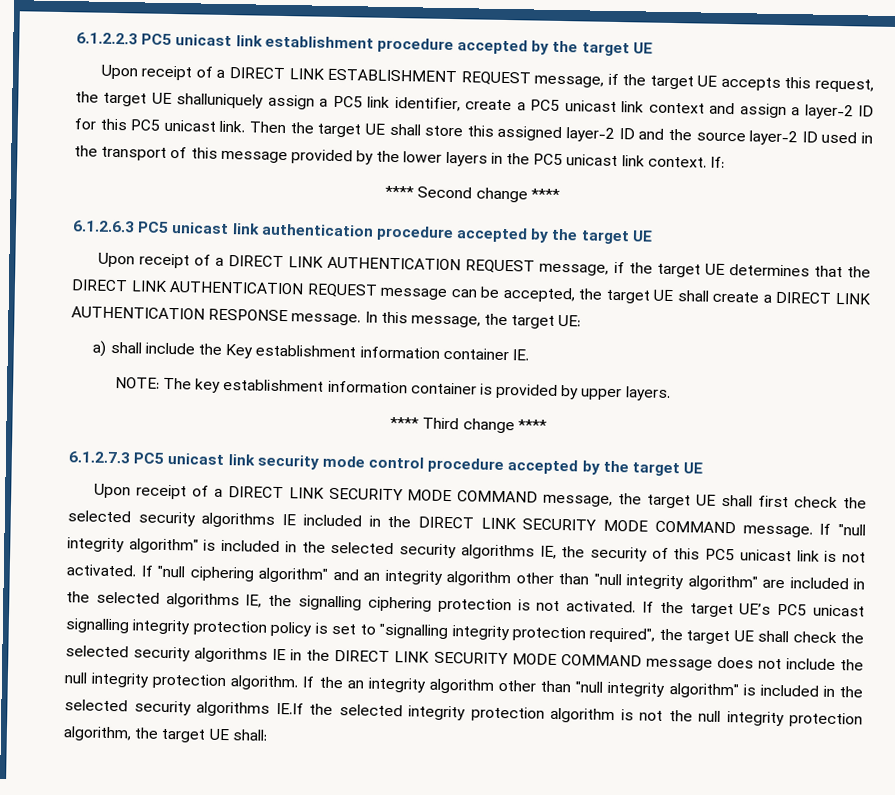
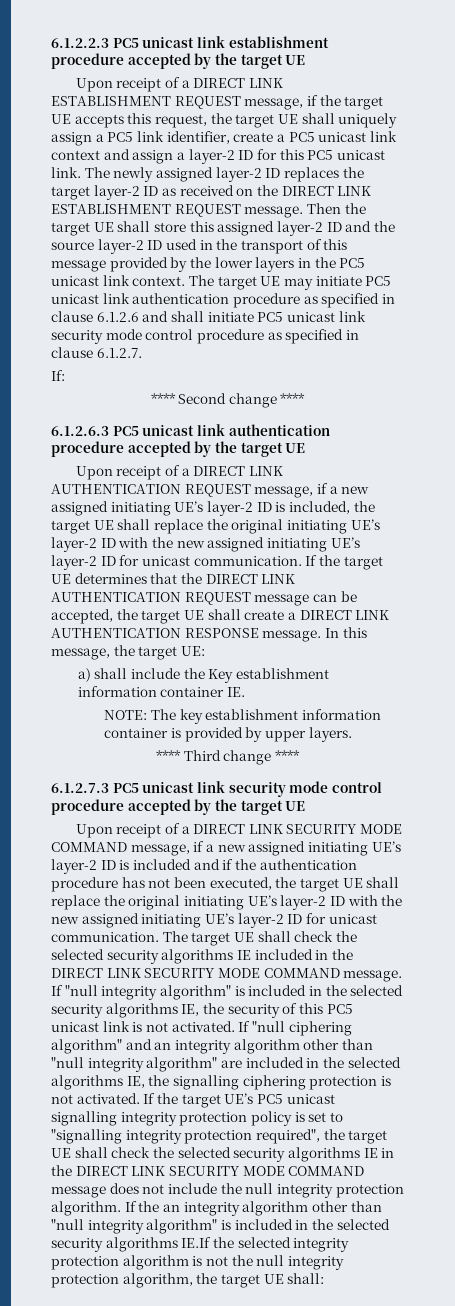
[176,93,265,109] shalluniquely -> [301,113,398,128] shall uniquely
(246, 126) none -> [84,167,364,182] [51,185,372,200] [51,204,304,218] The newly assigned layer-2 ID replaces the target layer-2 ID as received on the DIRECT LINK ESTABLISHMENT REQUEST message.
(707, 162) none -> [188,275,392,290] [51,293,395,308] [51,311,366,322] [51,329,359,344] [51,347,142,358] The target UE may initiate PC5 unicast link authentication procedure as specified in clause 6.1.2.6 and shall initiate PC5 unicast link security mode control procedure as specified in clause 6.1.2.7. //
(625, 267) none -> [329,486,370,494] [51,501,375,516] [51,519,380,534] [51,537,360,552] [51,555,318,570] a new assigned initiating UE’s layer-2 ID is included, the target UE shall replace the original initiating UE’s layer-2 ID with the new assigned initiating UE’s layer-2 ID for unicast communication. If
[618,493,790,509] the target UE shall first -> [193,841,401,856] [51,859,357,874] [51,877,400,892] [51,895,403,910] [51,913,377,928] [51,931,291,946] if a new assigned initiating UE’s layer-2 ID is included and if the authentication procedure has not been executed, the target UE shall replace the original initiating UE’s layer-2 ID with the new assigned initiating UE’s layer-2 ID for unicast communication. The target UE shall

